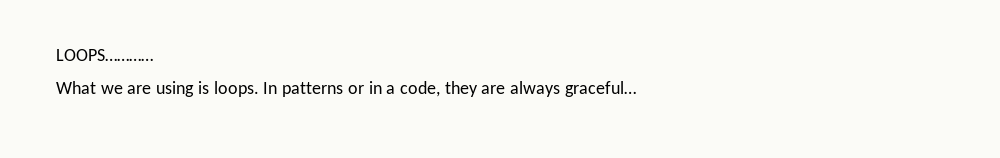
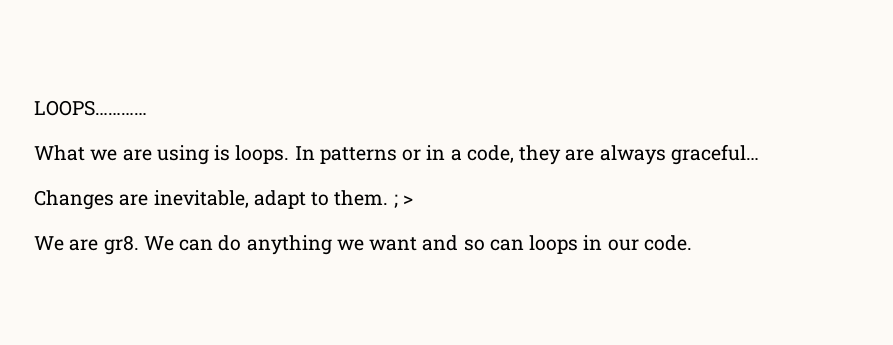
(636, 89) none -> [34,190,413,210] [34,235,692,255] // Changes are inevitable, adapt to them. ; > // We are gr8. We can do anything we want and so can loops in our code.

